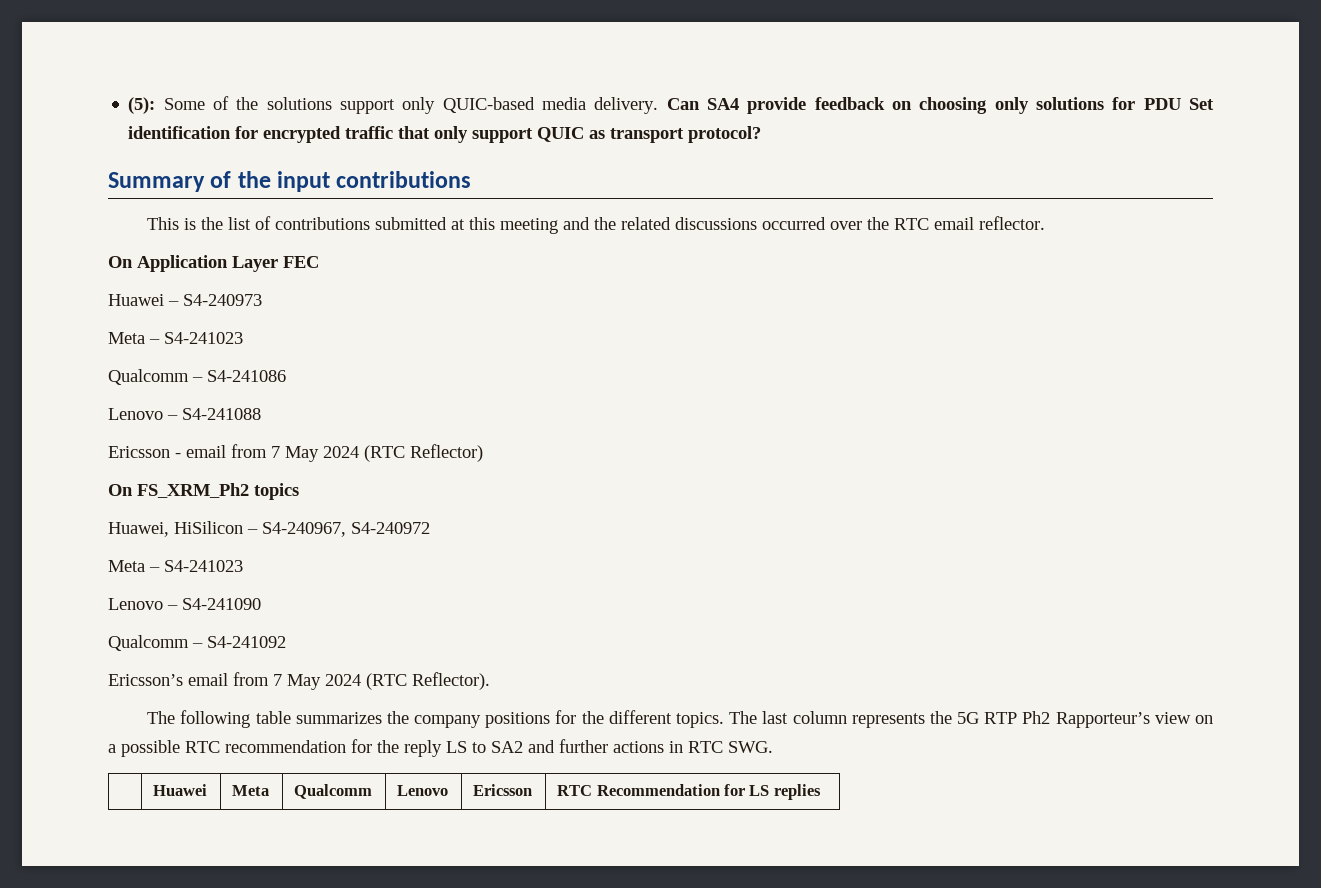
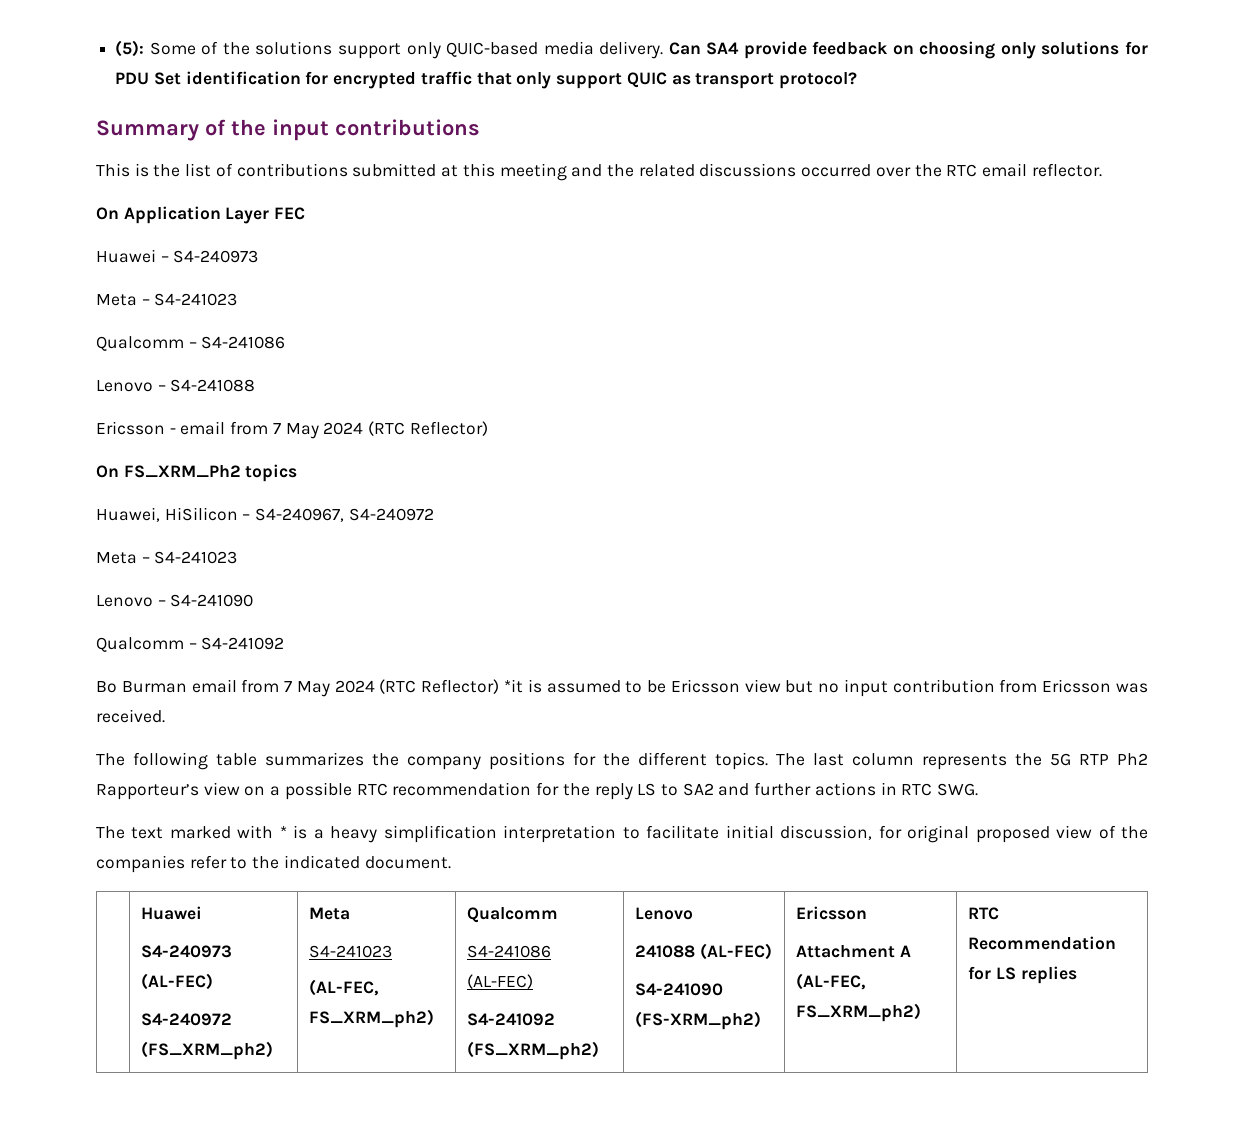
[108,672,490,690] Ericsson’s email from 7 May 2024 (RTC Reflector). -> [96,679,1148,697] [96,709,165,723] Bo Burman email from 7 May 2024 (RTC Reflector) *it is assumed to be Ericsson view but no input contribution from Ericsson was received.
[153,784,208,796] [232,785,270,796] [294,784,373,799] [397,785,449,796] [473,784,533,796] // | Huawei | Meta | Qualcomm | Lenovo | Ericsson -> [96,825,1149,843] [96,855,451,873] [141,906,203,920] [141,945,233,958] [141,973,214,990] [141,1013,233,1026] [141,1041,274,1060] [309,907,351,920] [309,945,393,958] [309,979,379,996] [309,1009,435,1028] [467,907,559,923] [467,945,552,958] [467,974,534,989] [467,1013,556,1026] [467,1041,600,1060] [635,907,694,920] [635,943,772,960] [635,983,724,996] [635,1011,762,1030] [796,906,868,920] [796,945,911,958] [796,973,866,990] [796,1003,922,1022] // The text marked with * is a heavy simplification interpretation to facilitate initial discussion, for original proposed view of the companies refer to the indicated document. // | Huawei // S4-240973 (AL-FEC) // S4-240972 (FS_XRM_ph2) | Meta // S4-241023 // (AL-FEC, FS_XRM_ph2) | Qualcomm // S4-241086 (AL-FEC) // S4-241092 (FS_XRM_ph2) | Lenovo // 241088 (AL-FEC) // S4-241090 (FS-XRM_ph2) | Ericsson // Attachment A (AL-FEC, FS_XRM_ph2)

